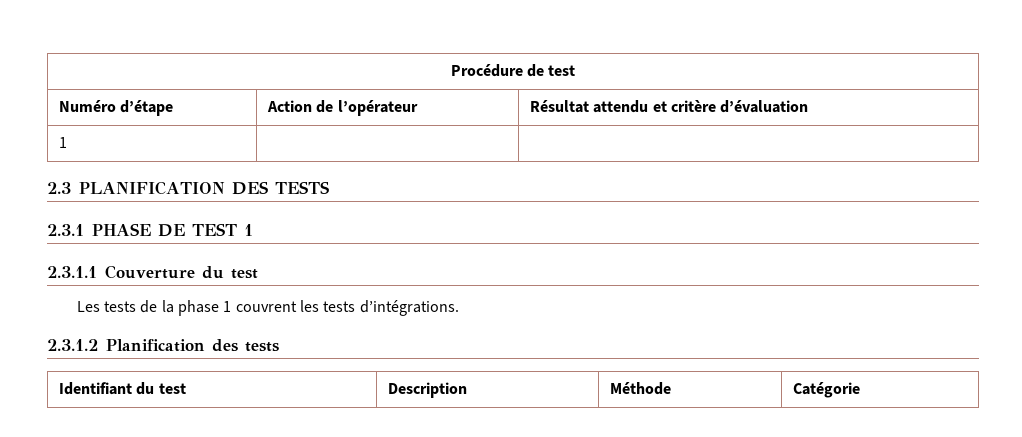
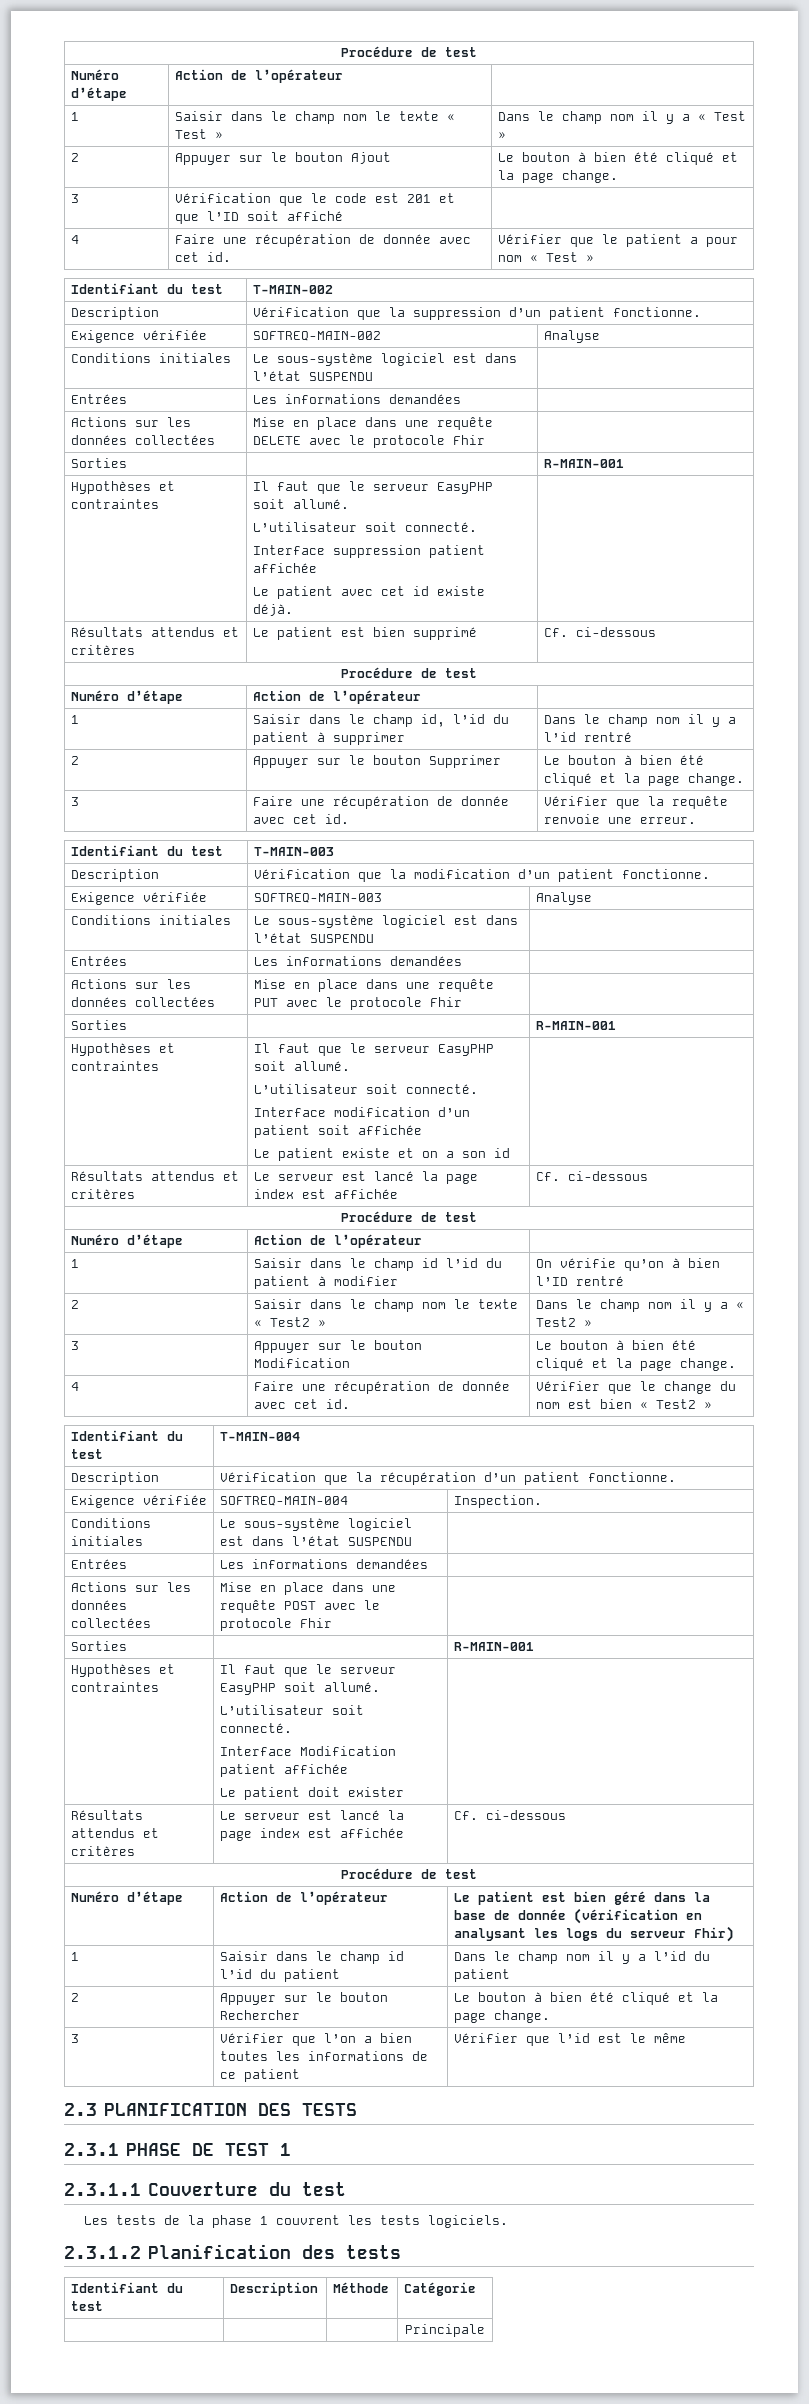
[450,64,576,77] [58,100,174,116] [266,100,418,116] [529,100,809,113] [58,137,67,148] Procédure de test // Numéro d’étape | Action de l’opérateur | Résultat attendu et critère d’évaluation // 1 | | -> [341,46,477,57] [70,69,119,80] [70,87,127,101] [174,69,343,83] [70,112,79,121] [174,111,455,124] [174,129,223,139] [497,111,746,124] [497,132,506,139] [70,153,79,162] [174,152,391,165] [497,152,738,165] [497,170,618,183] [70,194,79,203] [174,193,455,206] [174,211,343,224] [70,235,79,244] [174,234,471,247] [174,252,231,262] [497,234,738,247] [497,252,594,262] [70,283,223,294] [252,285,333,294] [70,307,159,320] [252,307,701,320] [70,330,207,343] [252,331,381,341] [543,330,600,343] [70,353,231,363] [252,353,517,366] [252,371,373,381] [70,394,127,404] [252,394,461,404] [70,417,191,427] [70,435,215,445] [252,417,493,430] [252,435,485,448] [70,458,127,468] [543,459,624,468] [70,481,175,494] [70,499,159,509] [252,481,493,494] [252,499,349,509] [252,522,477,532] [252,545,485,558] [252,563,317,573] [252,586,485,599] [252,604,293,616] [70,627,239,637] [70,645,135,655] [252,627,477,640] [543,627,656,637] [341,667,477,678] [70,690,183,704] [252,690,421,704] [70,715,79,724] [252,714,509,727] [252,732,405,745] [543,714,736,727] [543,732,632,742] [70,756,79,765] [252,755,501,768] [543,755,704,765] [543,773,744,786] [70,797,79,806] [252,796,509,809] [252,814,349,824] [543,796,728,809] [543,814,696,824] [70,845,223,856] [253,847,334,856] [70,869,159,882] [253,869,710,882] [70,892,207,905] [253,893,382,903] [535,892,592,905] [70,915,231,925] [253,915,518,928] [253,933,374,943] [70,956,127,966] [253,956,462,966] [70,979,191,989] [70,997,215,1007] [253,979,494,992] [253,997,462,1010] [70,1020,127,1030] [535,1021,616,1030] [70,1043,175,1056] [70,1061,159,1071] [253,1043,494,1056] [253,1061,350,1071] [253,1084,478,1094] [253,1107,470,1117] [253,1125,422,1138] [253,1148,510,1161] [70,1171,239,1181] [70,1189,135,1199] [253,1171,478,1184] [253,1189,398,1199] [535,1171,648,1181] [341,1211,477,1222] [70,1234,183,1248] [253,1234,422,1248] [70,1259,79,1268] [253,1258,502,1271] [253,1276,398,1289] [535,1258,720,1271] [535,1276,624,1286] [70,1300,79,1309] [253,1299,518,1312] [253,1317,326,1327] [535,1299,744,1312] [535,1317,592,1327] [70,1341,79,1350] [253,1340,422,1353] [253,1358,350,1368] [535,1340,696,1350] [535,1358,736,1371] [70,1382,79,1391] [253,1381,510,1394] [253,1399,350,1409] [535,1381,736,1394] [535,1399,712,1409] [70,1430,183,1441] [70,1449,103,1459] [219,1432,300,1441] [70,1472,159,1485] [219,1472,676,1485] [70,1495,207,1508] [219,1496,348,1506] [453,1495,542,1508] [70,1518,151,1528] [70,1536,143,1546] [219,1518,412,1531] [219,1536,412,1546] [70,1559,127,1569] [219,1559,428,1569] [70,1582,191,1592] [70,1600,127,1610] [70,1618,151,1628] [219,1582,396,1595] [219,1600,380,1613] [219,1618,332,1631] [70,1641,127,1651] [453,1642,534,1651] [70,1664,175,1677] [70,1682,159,1692] [219,1664,396,1677] [219,1682,380,1695] [219,1705,364,1715] [219,1723,292,1733] [219,1746,396,1756] [219,1764,348,1777] [219,1787,404,1800] [70,1810,143,1820] [70,1828,159,1838] [70,1846,135,1856] [219,1810,404,1820] [219,1828,404,1841] [453,1810,566,1820] [341,1868,477,1879] [70,1891,183,1905] [219,1891,388,1905] [453,1891,710,1905] [453,1908,702,1924] [453,1926,734,1942] [70,1952,79,1961] [219,1951,404,1964] [219,1969,340,1982] [453,1951,710,1964] [453,1969,510,1982] [70,1993,79,2002] [219,1992,388,2005] [219,2010,300,2020] [453,1992,718,2005] [453,2010,550,2023] [70,2034,79,2043] [219,2033,412,2046] [219,2051,428,2061] [219,2069,300,2082] [453,2033,686,2046] Procédure de test // Numéro d’étape | Action de l’opérateur | // 1 | Saisir dans le champ nom le texte « Test » | Dans le champ nom il y a « Test » // 2 | Appuyer sur le bouton Ajout | Le bouton à bien été cliqué et la page change. // 3 | Vérification que le code est 201 et que l’ID soit affiché | // 4 | Faire une récupération de donnée avec cet id. | Vérifier que le patient a pour nom « Test » // Identifiant du test | T-MAIN-002 // Description | Vérification que la suppression d’un patient fonctionne. // Exigence vérifiée | SOFTREQ-MAIN-002 | Analyse // Conditions initiales | Le sous-système logiciel est dans l’état SUSPENDU | // Entrées | Les informations demandées | // Actions sur les données collectées | Mise en place dans une requête DELETE avec le protocole Fhir | // Sorties | | R-MAIN-001 // Hypothèses et contraintes | Il faut que le serveur EasyPHP soit allumé. // L’utilisateur soit connecté. // Interface suppression patient affichée // Le patient avec cet id existe déjà. | // Résultats attendus et critères | Le patient est bien supprimé | Cf. ci-dessous // Procédure de test // Numéro d’étape | Action de l’opérateur | // 1 | Saisir dans le champ id, l’id du patient à supprimer | Dans le champ nom il y a l’id rentré // 2 | Appuyer sur le bouton Supprimer | Le bouton à bien été cliqué et la page change. // 3 | Faire une récupération de donnée avec cet id. | Vérifier que la requête renvoie une erreur. // Identifiant du test | T-MAIN-003 // Description | Vérification que la modification d’un patient fonctionne. // Exigence vérifiée | SOFTREQ-MAIN-003 | Analyse // Conditions initiales | Le sous-système logiciel est dans l’état SUSPENDU | // Entrées | Les informations demandées | // Actions sur les données collectées | Mise en place dans une requête PUT avec le protocole Fhir | // Sorties | | R-MAIN-001 // Hypothèses et contraintes | Il faut que le serveur EasyPHP soit allumé. // L’utilisateur soit connecté. // Interface modification d’un patient soit affichée // Le patient existe et on a son id | // Résultats attendus et critères | Le serveur est lancé la page index est affichée | Cf. ci-dessous // Procédure de test // Numéro d’étape | Action de l’opérateur | // 1 | Saisir dans le champ id l’id du patient à modifier | On vérifie qu’on à bien l’ID rentré // 2 | Saisir dans le champ nom le texte « Test2 » | Dans le champ nom il y a « Test2 » // 3 | Appuyer sur le bouton Modification | Le bouton à bien été cliqué et la page change. // 4 | Faire une récupération de donnée avec cet id. | Vérifier que le change du nom est bien « Test2 » // Identifiant du test | T-MAIN-004 // Description | Vérification que la récupération d’un patient fonctionne. // Exigence vérifiée | SOFTREQ-MAIN-004 | Inspection. // Conditions initiales | Le sous-système logiciel est dans l’état SUSPENDU | // Entrées | Les informations demandées | // Actions sur les données collectées | Mise en place dans une requête POST avec le protocole Fhir | // Sorties | | R-MAIN-001 // Hypothèses et contraintes | Il faut que le serveur EasyPHP soit allumé. // L’utilisateur soit connecté. // Interface Modification patient affichée // Le patient doit exister | // Résultats attendus et critères | Le serveur est lancé la page index est affichée | Cf. ci-dessous // Procédure de test // Numéro d’étape | Action de l’opérateur | Le patient est bien géré dans la base de donnée (vérification en analysant les logs du serveur Fhir) // 1 | Saisir dans le champ id l’id du patient | Dans le champ nom il y a l’id du patient // 2 | Appuyer sur le bouton Rechercher | Le bouton à bien été cliqué et la page change. // 3 | Vérifier que l’on a bien toutes les informations de ce patient | Vérifier que l’id est le même
[359,300,459,316] d’intégrations. -> [427,2215,508,2228] logiciels.
(860, 390) none -> [405,2324,485,2337] // | | | Principale

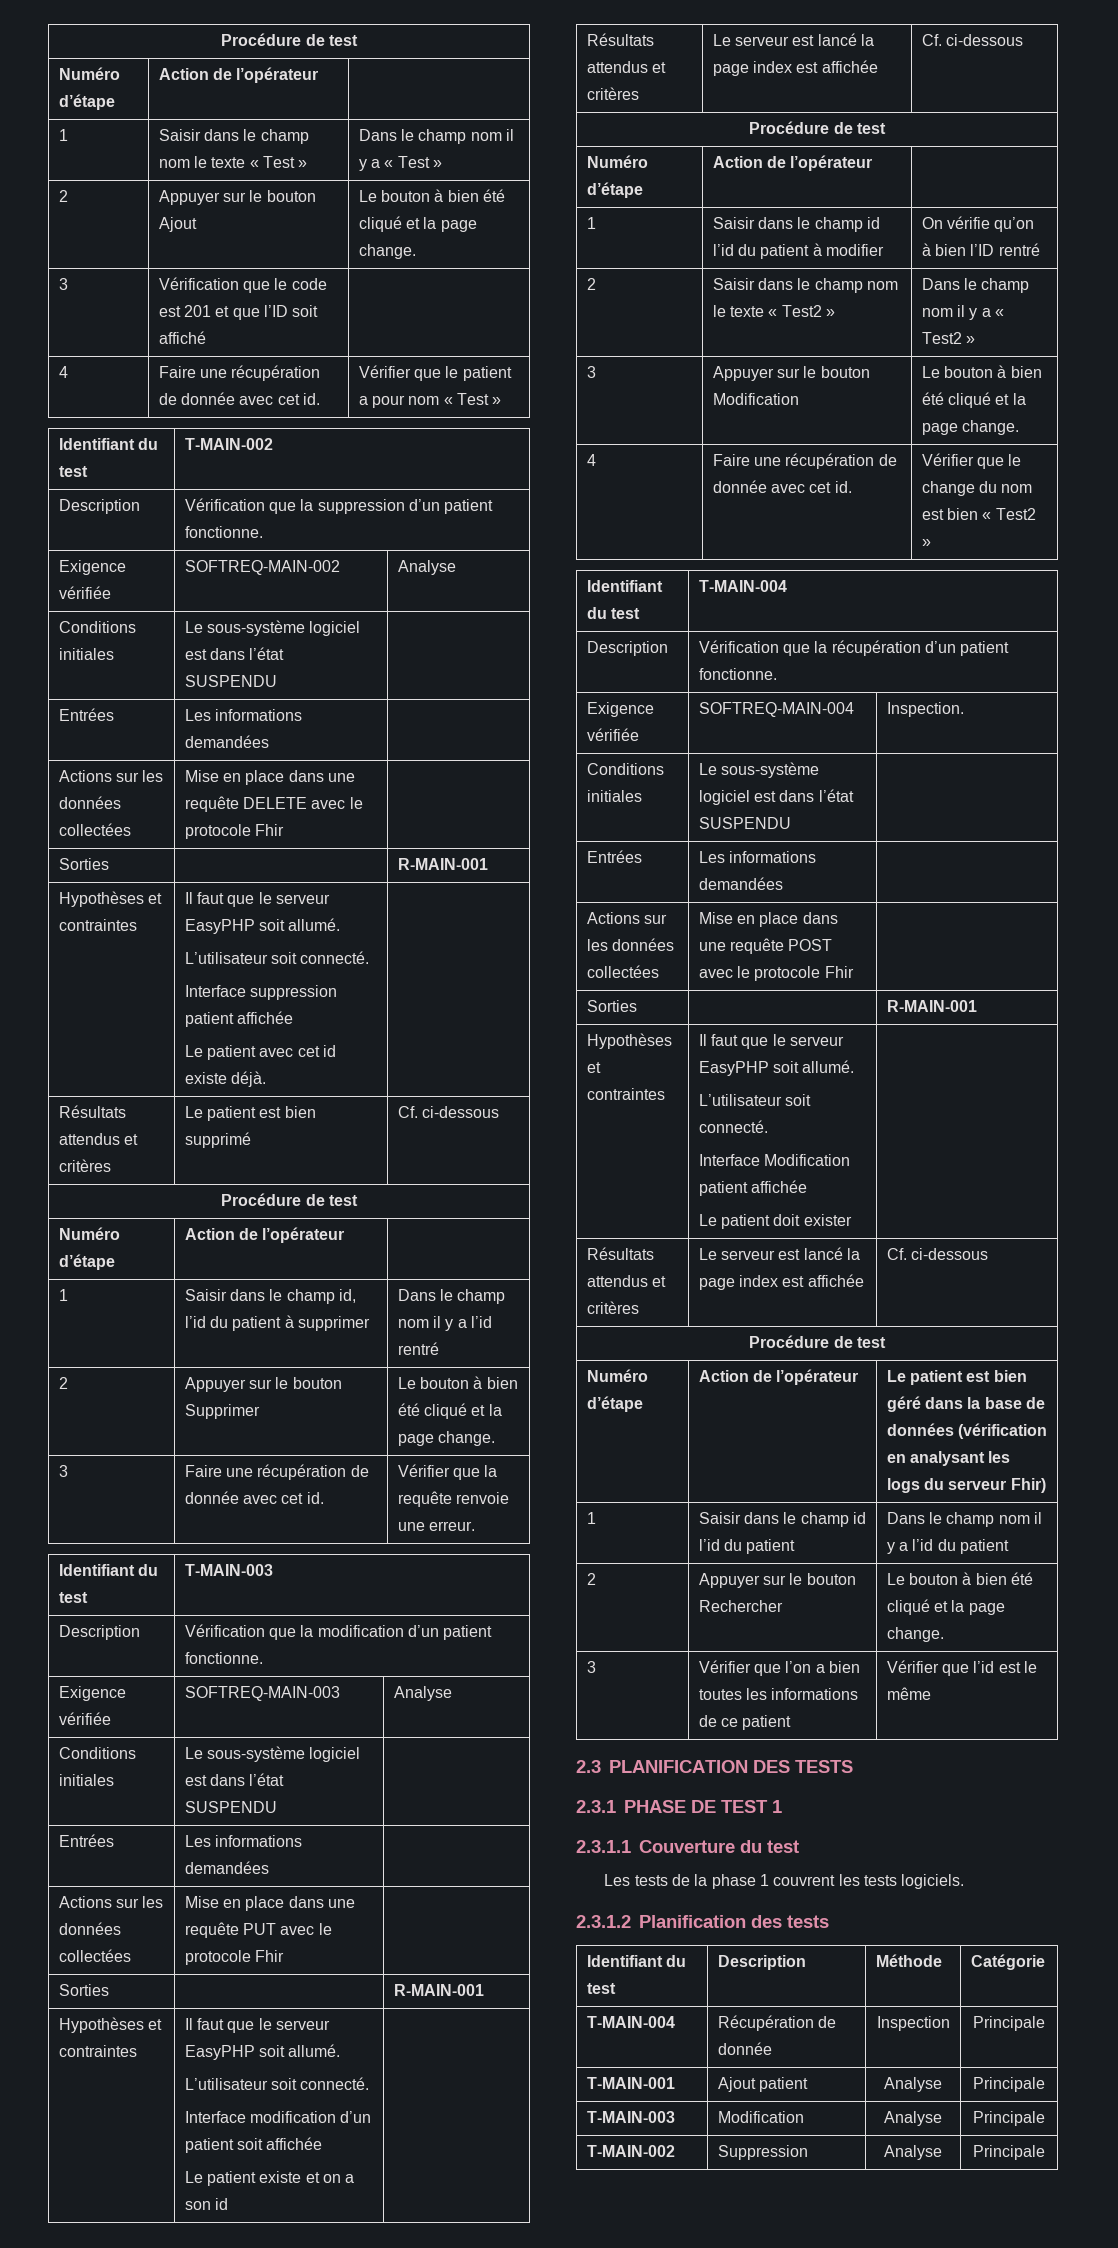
[517,1909,566,1920] donnée -> [886,1423,954,1436] données
(476, 2289) | | -> [586,2016,675,2028] [717,2015,836,2031] [717,2042,772,2055] [876,2016,950,2031] [973,2016,1045,2031] [586,2077,675,2089] [717,2077,808,2092] [884,2077,942,2092] [973,2077,1045,2092] [586,2111,675,2123] [717,2111,804,2123] [884,2111,942,2126] [973,2111,1045,2126] [586,2145,675,2157] [717,2145,808,2160] [884,2145,942,2160] T-MAIN-004 | Récupération de donnée | Inspection | Principale // T-MAIN-001 | Ajout patient | Analyse | Principale // T-MAIN-003 | Modification | Analyse | Principale // T-MAIN-002 | Suppression | Analyse

